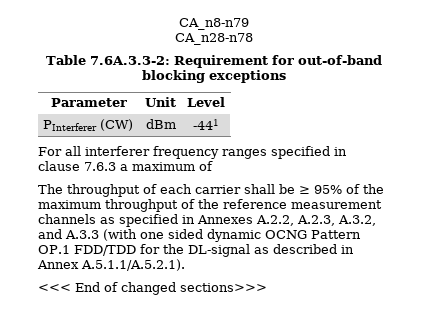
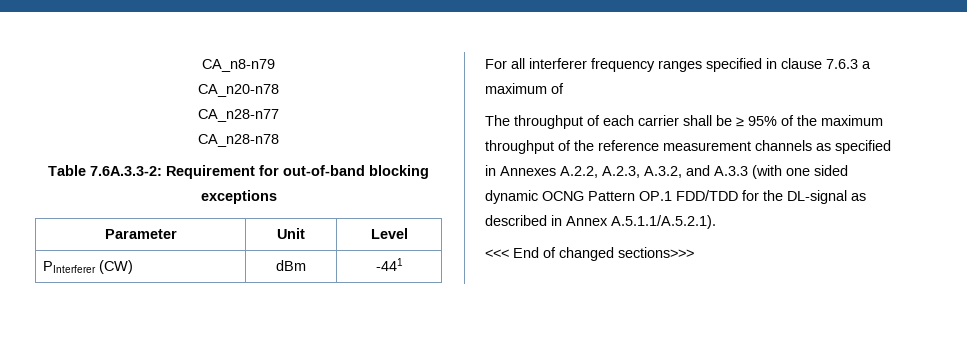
(249, 24) none -> [198,84,279,97] [198,109,279,122] // CA_n20-n78 // CA_n28-n77

